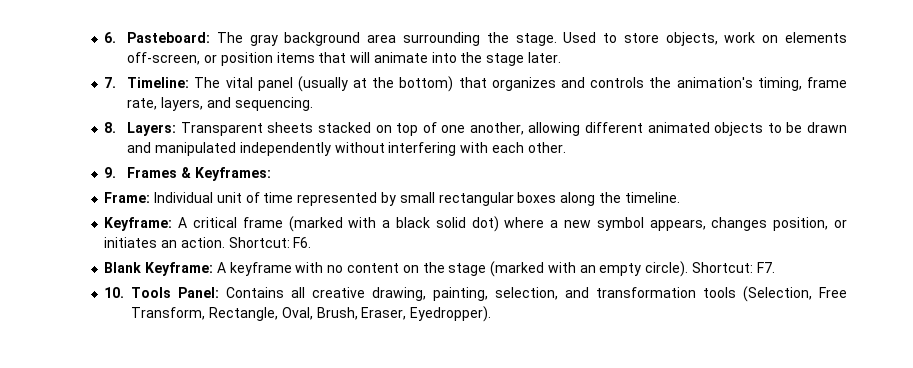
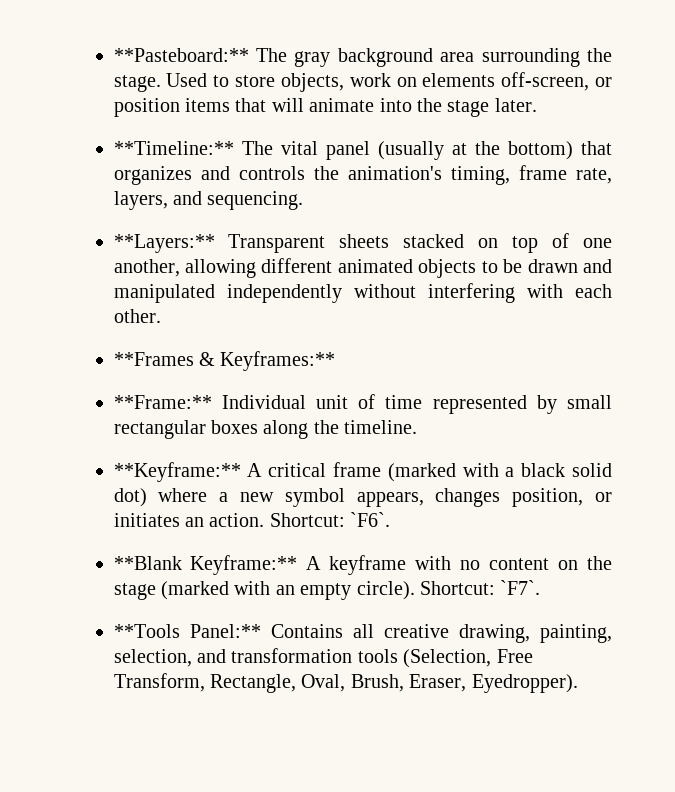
[104,32,211,43] 6. Pasteboard: -> [113,48,249,62] **Pasteboard:**
[104,77,190,88] 7. Timeline: -> [113,141,234,155] **Timeline:**
[104,122,177,136] 8. Layers: -> [113,234,215,253] **Layers:**
[104,167,271,181] [104,192,151,203] 9. Frames & Keyframes: // Frame: -> [113,351,336,371] [113,395,212,409] **Frames & Keyframes:** // **Frame:**
[104,217,173,231] Keyframe: -> [113,462,241,482] **Keyframe:**
[293,237,312,248] [104,262,214,276] F6. // Blank Keyframe: -> [350,512,391,527] [113,555,298,575] `F6`. // **Blank Keyframe:**
[756,262,775,273] [104,287,220,298] F7. // 10. Tools Panel: -> [500,580,541,595] [113,624,261,638] `F7`. // **Tools Panel:**

